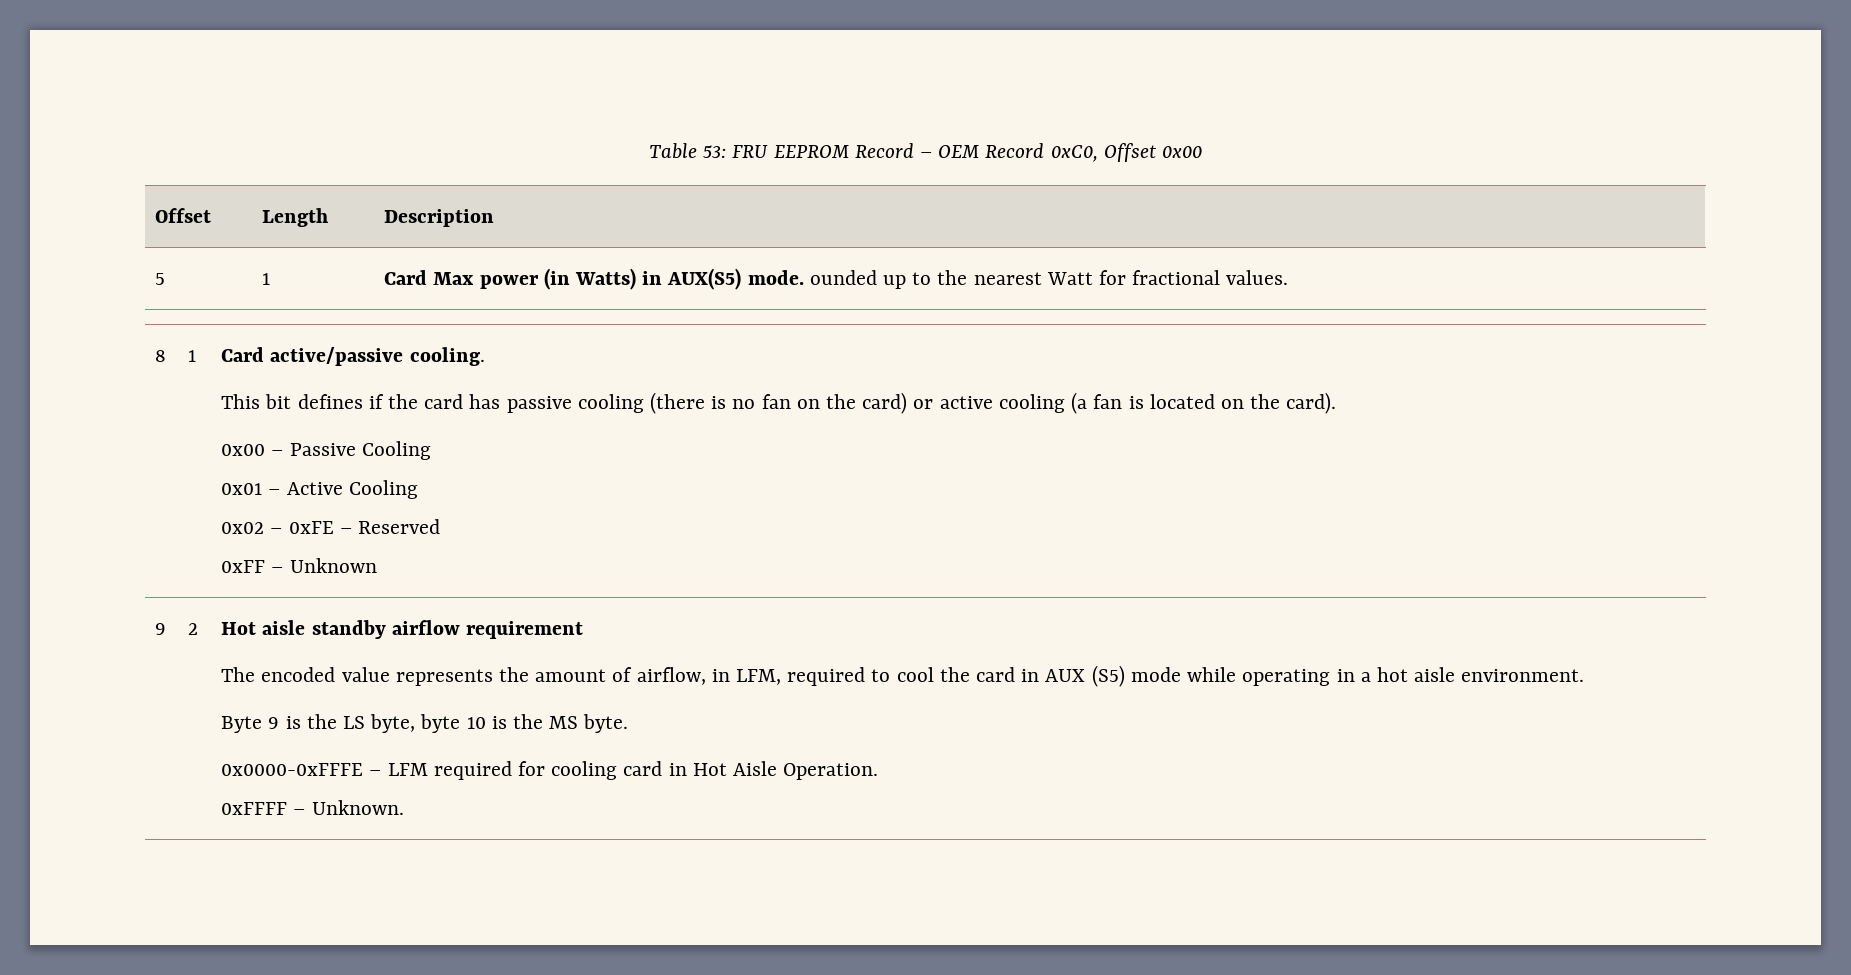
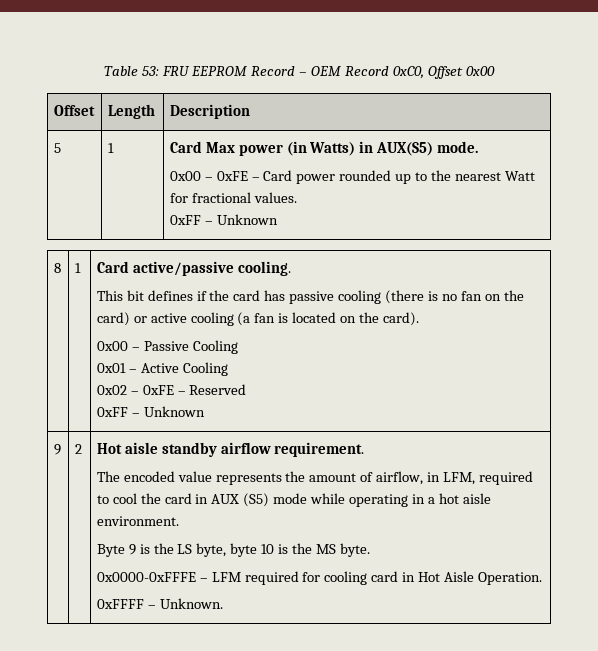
[809,270,877,285] ounded -> [169,170,392,184] // 0x00 – 0xFE – Card power rounded
(1289, 277) none -> [169,214,278,225] // 0xFF – Unknown
[465,621,583,639] requirement -> [274,442,365,457] requirement.

